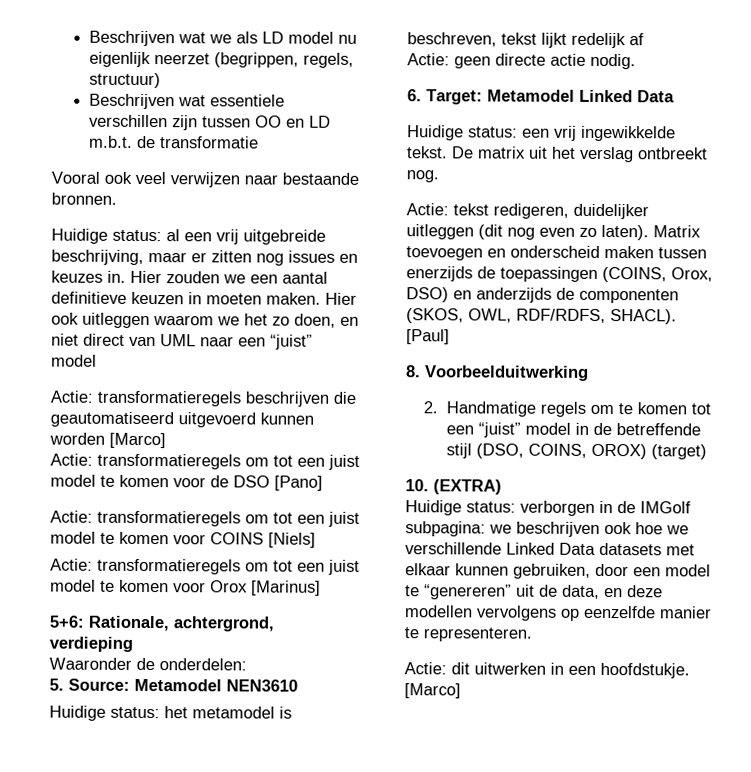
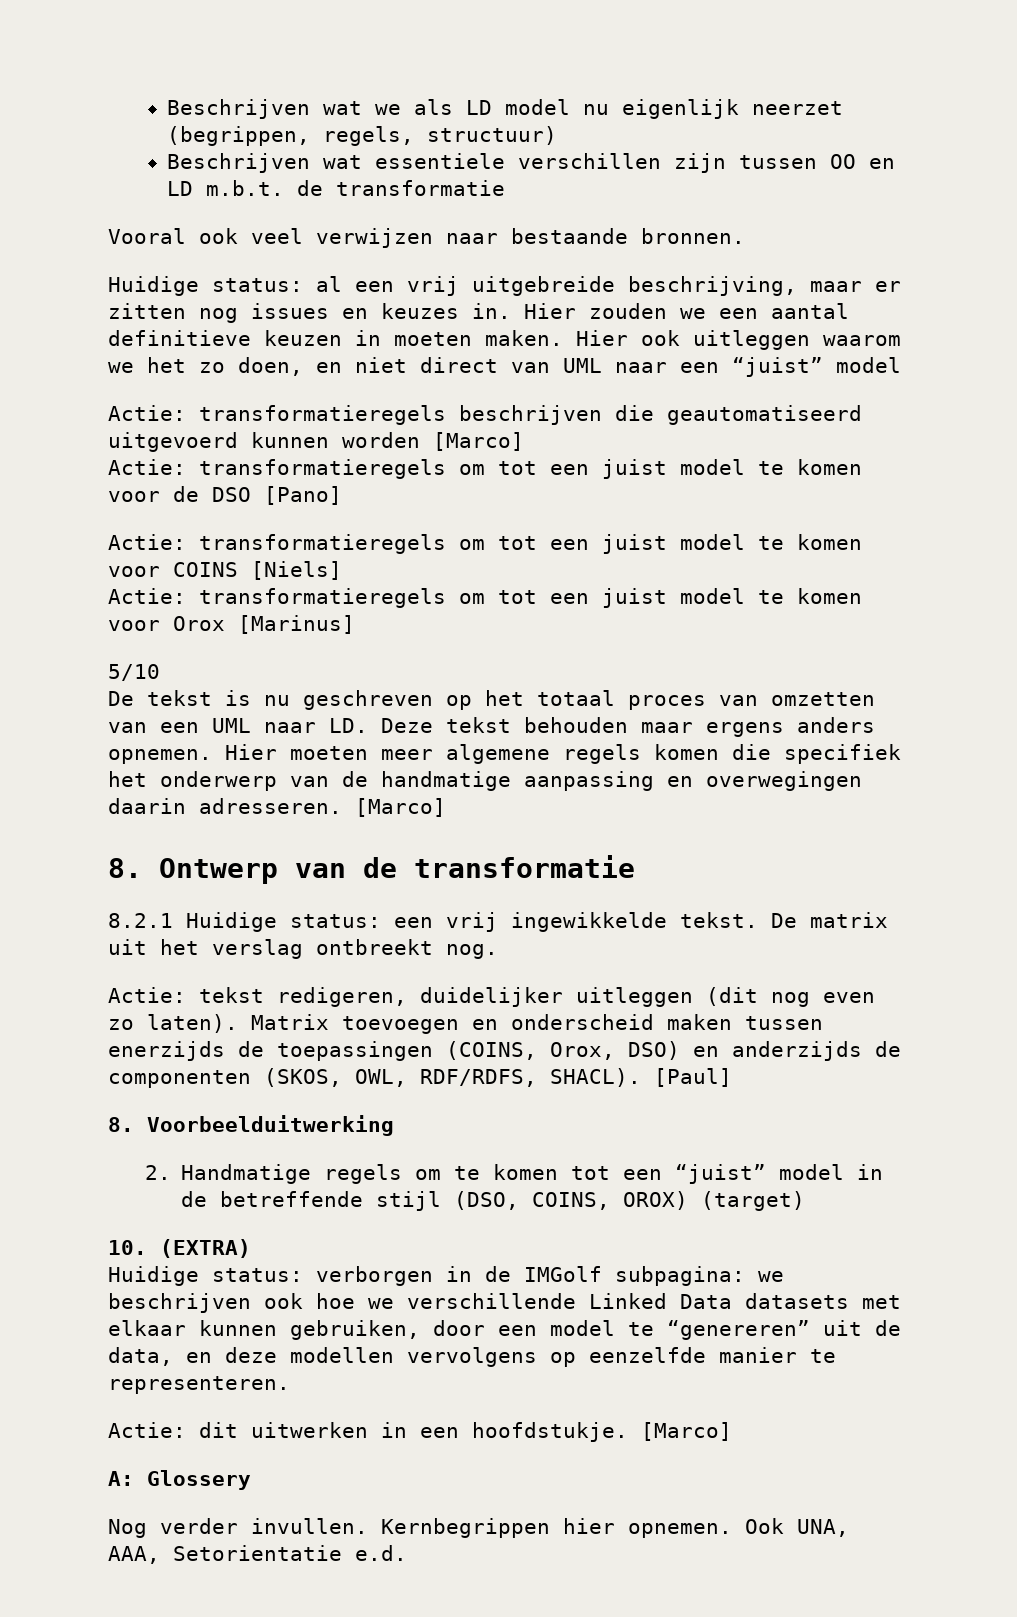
[49,615,274,632] [49,636,133,652] [49,657,247,671] [49,678,298,692] [49,705,292,721] [407,32,644,49] [407,53,636,70] [407,89,675,105] 5+6: Rationale, achtergrond, verdieping // Waaronder de onderdelen: // 5. Source: Metamodel NEN3610 // Huidige status: het metamodel is beschreven, tekst lijkt redelijk af // Actie: geen directe actie nodig. // 6. Target: Metamodel Linked Data // -> [108,664,160,681] [108,690,875,710] [108,717,875,737] [108,744,901,764] [108,771,862,791] [108,798,446,817] [108,855,635,884] [108,913,173,928] 5/10 // De tekst is nu geschreven op het totaal proces van omzetten van een UML naar LD. Deze tekst behouden maar ergens anders opnemen. Hier moeten meer algemene regels komen die specifiek het onderwerp van de handmatige aanpassing en overwegingen daarin adresseren. [Marco] // 8. Ontwerp van de transformatie // 8.2.1
(461, 691) none -> [108,1470,251,1490] [108,1518,849,1538] [108,1545,407,1564] // A: Glossery // Nog verder invullen. Kernbegrippen hier opnemen. Ook UNA, AAA, Setorientatie e.d.

